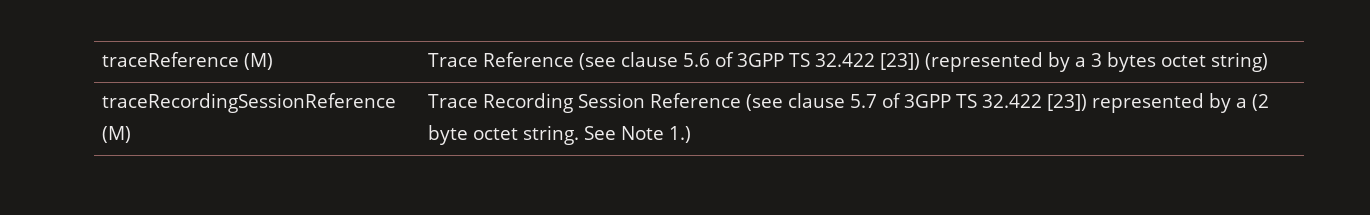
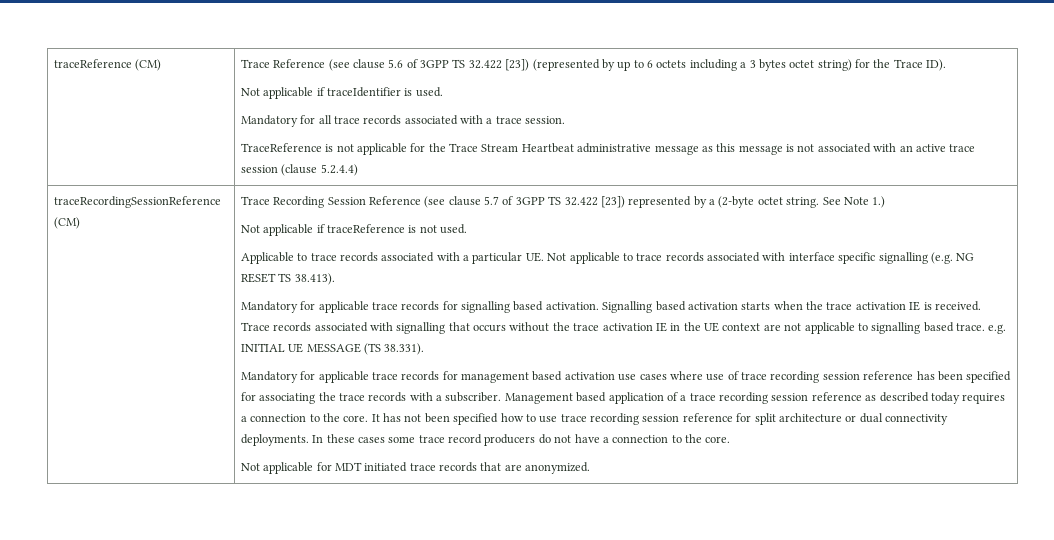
[102,52,274,70] traceReference (M) -> [53,59,162,71] traceReference (CM)
(1071, 62) none -> [617,59,737,71] up to 6 octets including
(1269, 62) none -> [855,59,947,71] [240,87,443,99] [240,115,566,127] [240,143,976,155] [240,164,358,176] for the Trace ID). // Not applicable if traceIdentifier is used. // Mandatory for all trace records associated with a trace session. // TraceReference is not applicable for the Trace Stream Heartbeat administrative message as this message is not associated with an active trace session (clause 5.2.4.4)
[102,126,132,143] (M) -> [53,217,80,229] (CM)
[1252,94,1270,111] [428,125,469,145] (2 byte -> [718,196,755,208] (2-byte
(692, 134) none -> [240,224,468,236] [240,252,975,264] [240,273,335,285] [240,301,981,313] [240,322,1007,334] [240,343,425,355] [240,371,1012,383] [240,392,1006,404] [240,413,949,425] [240,434,731,446] [240,462,591,474] // Not applicable if traceReference is not used. // Applicable to trace records associated with a particular UE. Not applicable to trace records associated with interface specific signalling (e.g. NG RESET TS 38.413). // Mandatory for applicable trace records for signalling based activation. Signalling based activation starts when the trace activation IE is received. Trace records associated with signalling that occurs without the trace activation IE in the UE context are not applicable to signalling based trace. e.g. INITIAL UE MESSAGE (TS 38.331). // Mandatory for applicable trace records for management based activation use cases where use of trace recording session reference has been specified for associating the trace records with a subscriber. Management based application of a trace recording session reference as described today requires a connection to the core. It has not been specified how to use trace recording session reference for split architecture or dual connectivity deployments. In these cases some trace record producers do not have a connection to the core. // Not applicable for MDT initiated trace records that are anonymized.

